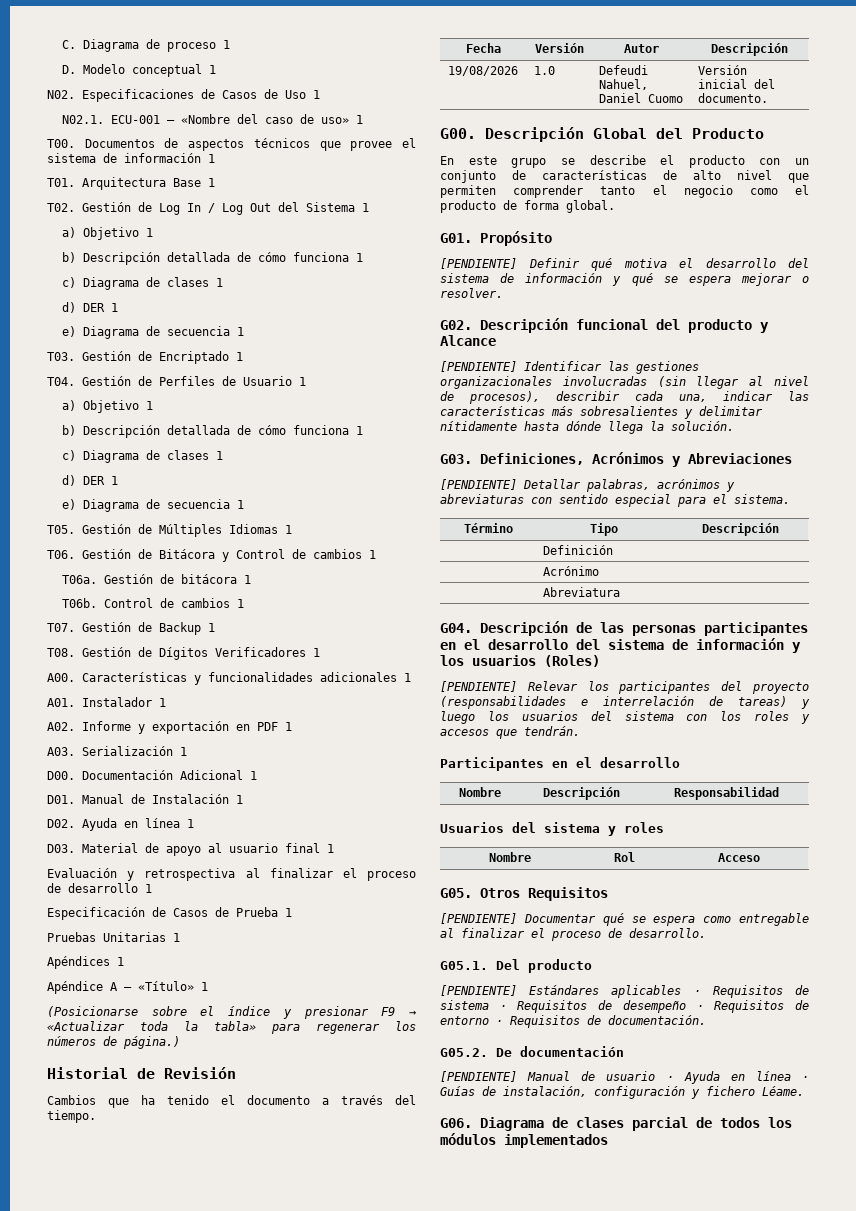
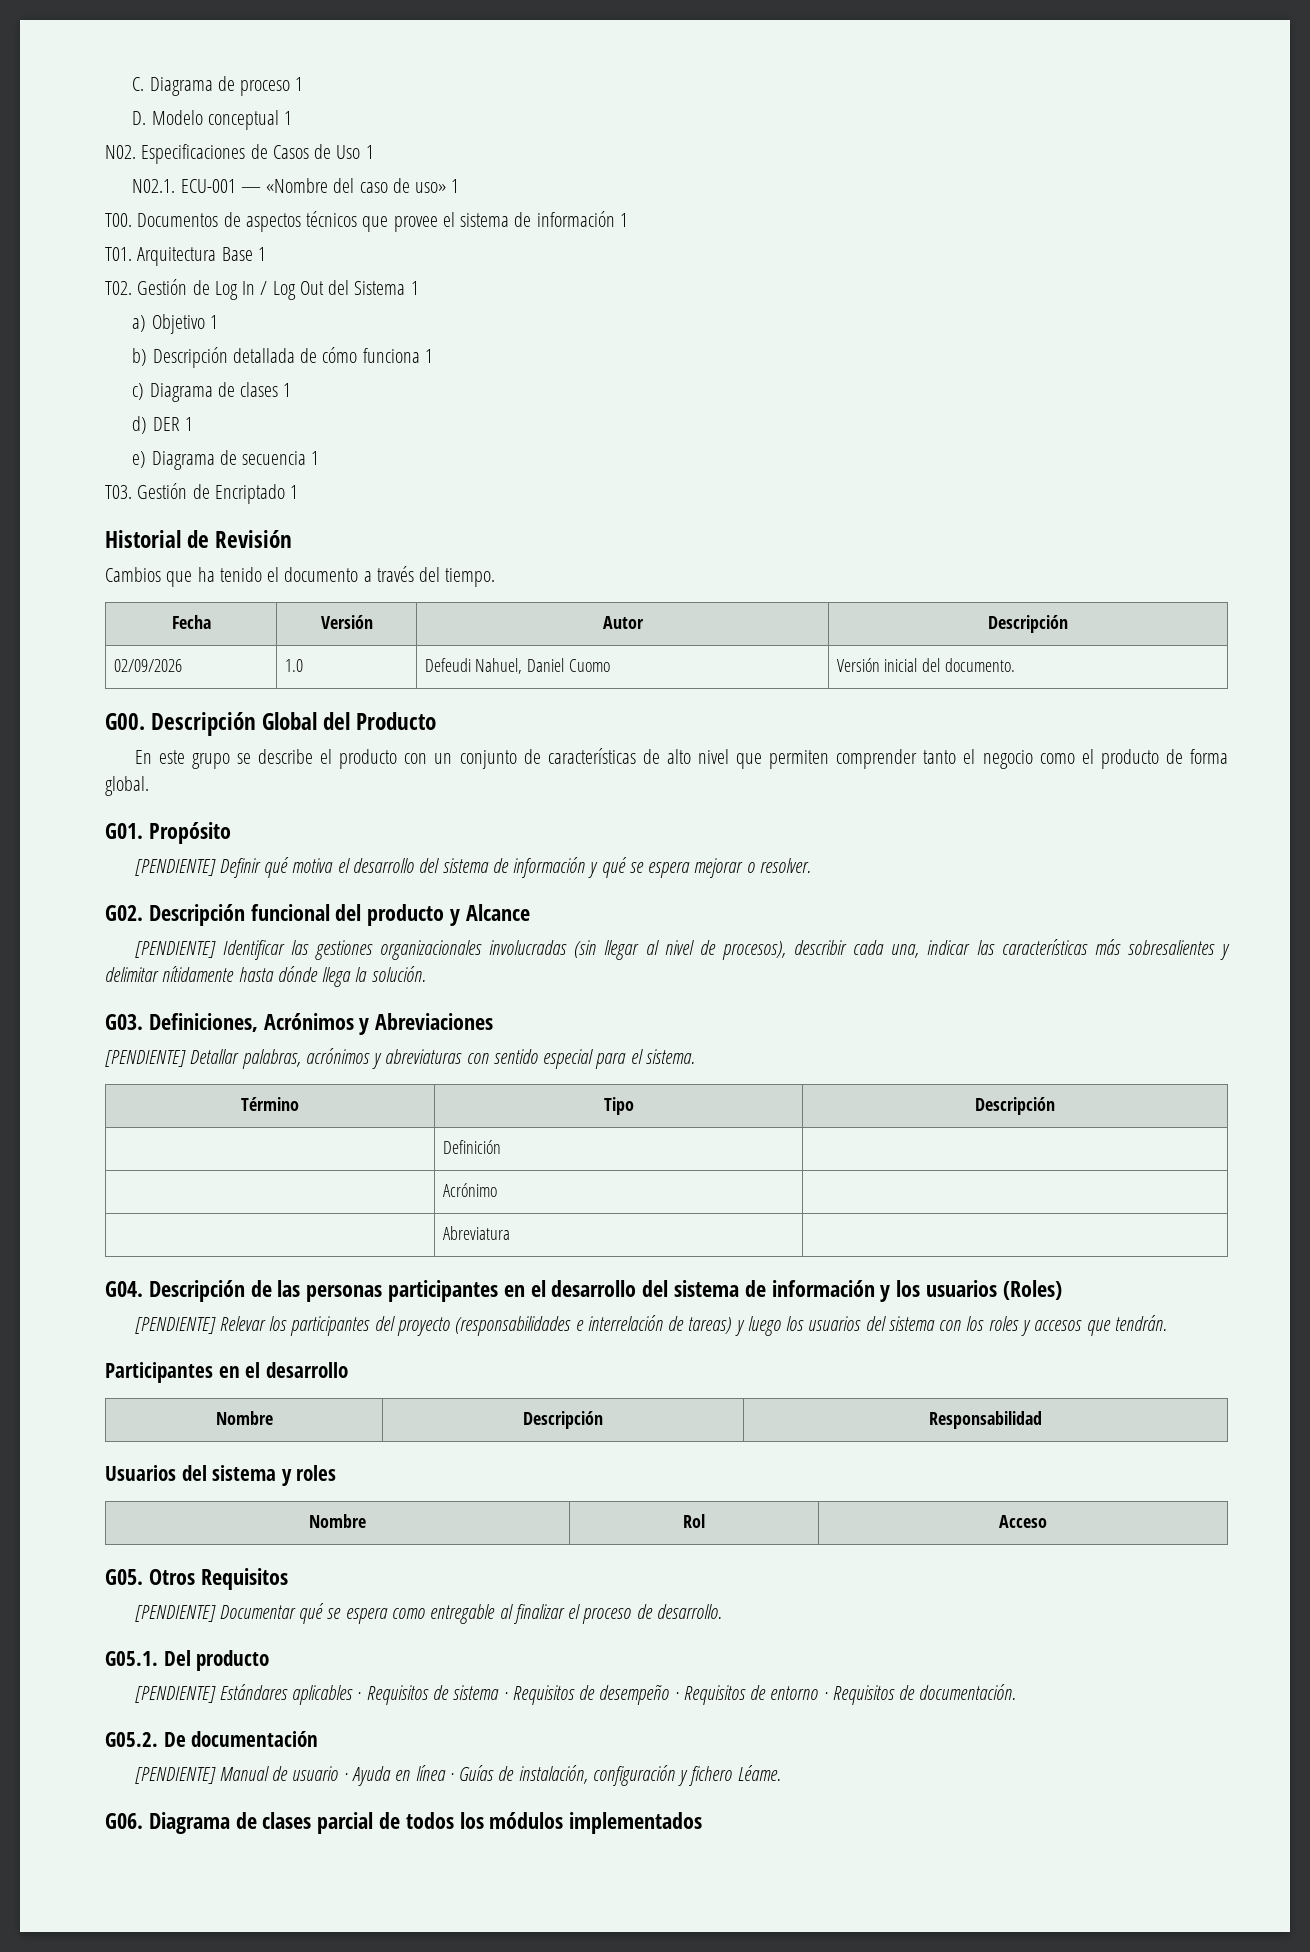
[47,376,306,386] [61,400,153,413] [61,425,363,438] [61,450,223,463] [61,475,118,486] [61,499,244,512] [47,524,292,537] [47,549,376,562] [61,574,251,584] [61,598,244,608] [47,622,215,635] [47,647,320,660] [47,672,411,685] [47,697,166,707] [47,721,292,734] [47,746,187,756] [47,770,257,780] [47,794,243,804] [47,818,194,831] [47,843,334,856] [47,868,416,881] [47,883,152,893] [47,907,292,920] [47,932,180,942] [47,956,124,969] [47,981,208,994] [47,1006,417,1019] [47,1021,416,1034] [47,1036,180,1049] // T04. Gestión de Perfiles de Usuario 1 // a) Objetivo 1 // b) Descripción detallada de cómo funciona 1 // c) Diagrama de clases 1 // d) DER 1 // e) Diagrama de secuencia 1 // T05. Gestión de Múltiples Idiomas 1 // T06. Gestión de Bitácora y Control de cambios 1 // T06a. Gestión de bitácora 1 // T06b. Control de cambios 1 // T07. Gestión de Backup 1 // T08. Gestión de Dígitos Verificadores 1 // A00. Características y funcionalidades adicionales 1 // A01. Instalador 1 // A02. Informe y exportación en PDF 1 // A03. Serialización 1 // D00. Documentación Adicional 1 // D01. Manual de Instalación 1 // D02. Ayuda en línea 1 // D03. Material de apoyo al usuario final 1 // Evaluación y retrospectiva al finalizar el proceso de desarrollo 1 // Especificación de Casos de Prueba 1 // Pruebas Unitarias 1 // Apéndices 1 // Apéndice A — «Título» 1 // (Posicionarse sobre el índice y presionar F9 → «Actualizar toda la tabla» para regenerar los números de página.) -> (299, 492) none
[447,66,518,76] 19/08/2026 -> [113,659,182,672] 02/09/2026

